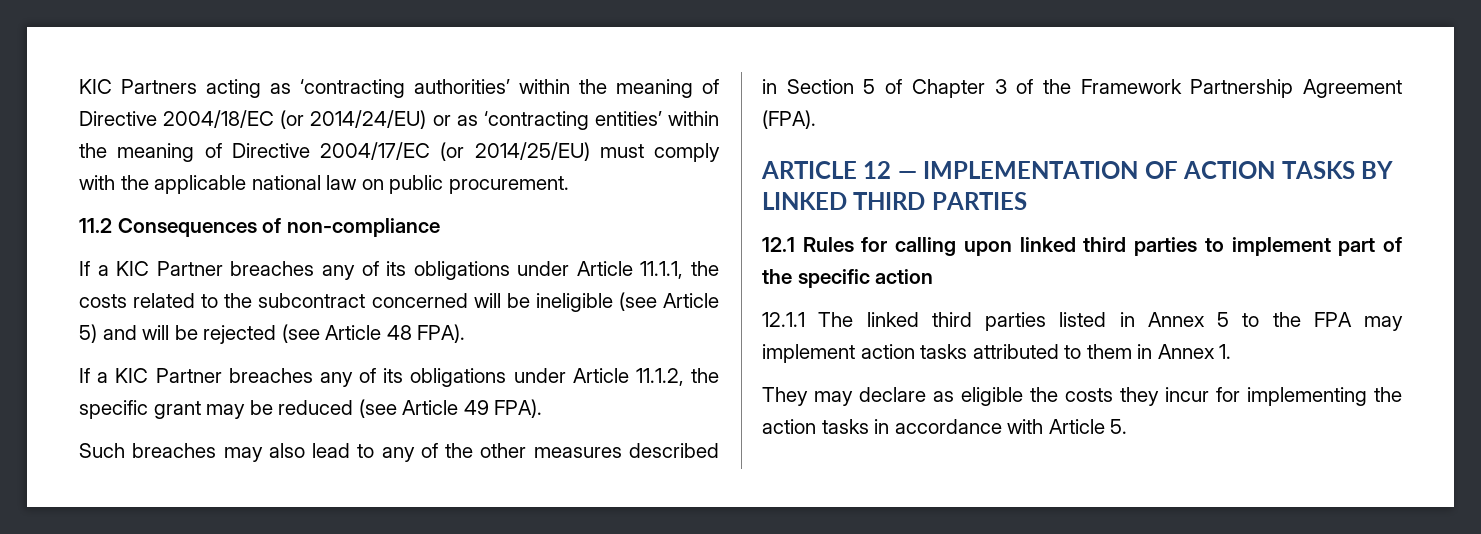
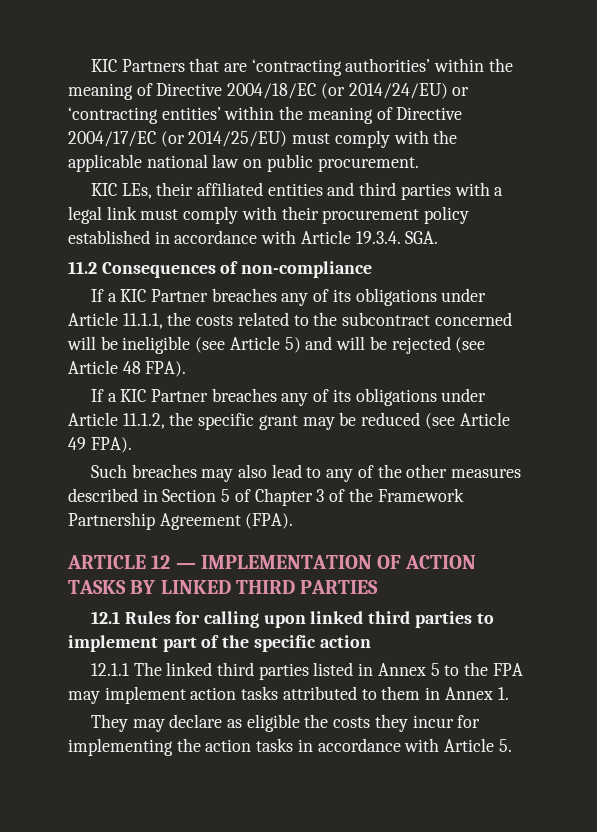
[206,79,291,98] acting as -> [189,58,248,72] that are
[456,115,478,126] as -> (470, 91) none
(569, 185) none -> [90,182,504,200] [68,206,470,224] [68,230,439,244] // KIC LEs, their affiliated entities and third parties with a legal link must comply with their procurement policy established in accordance with Article 19.3.4. SGA.

